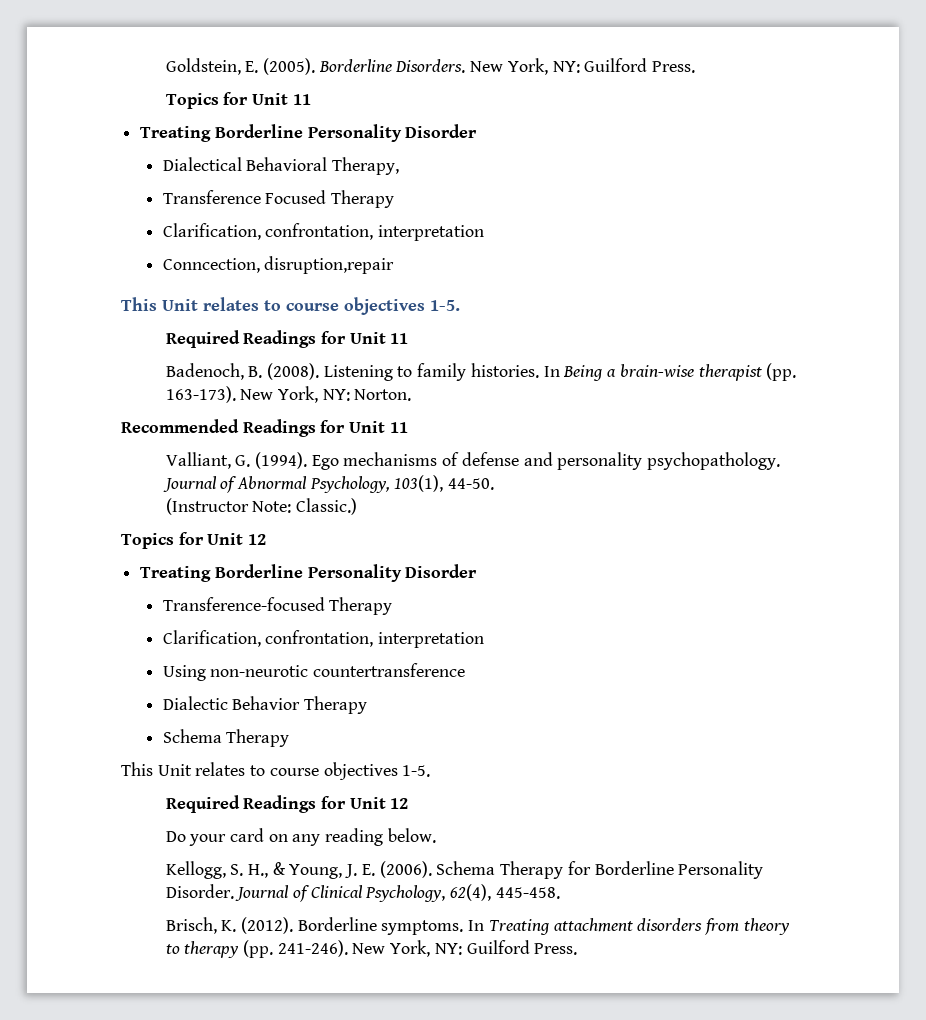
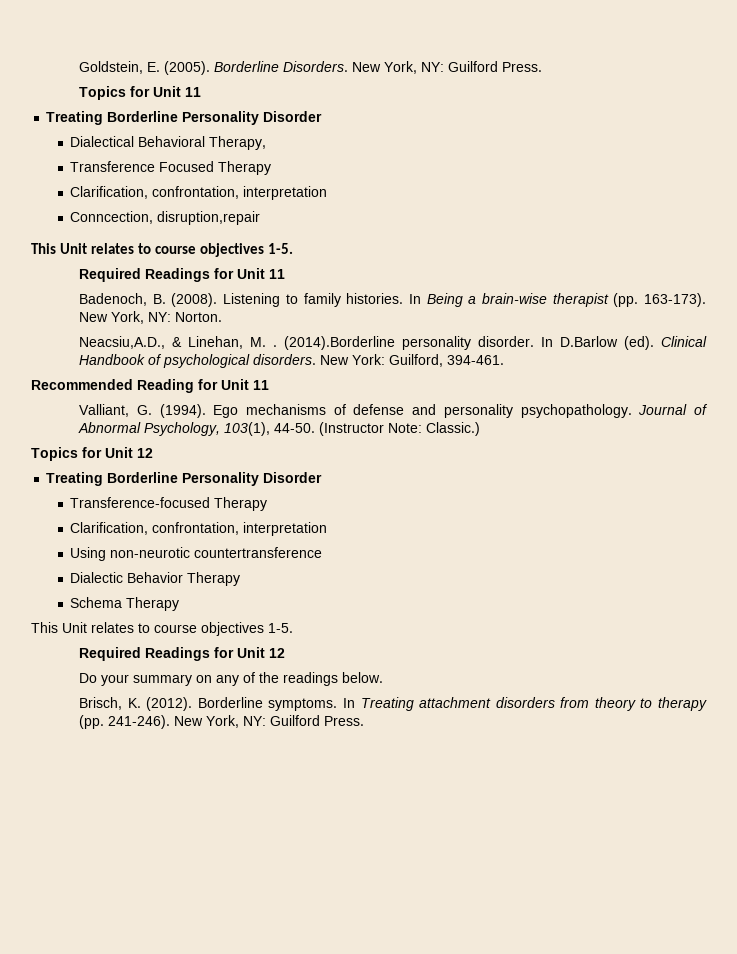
(412, 395) none -> [79,336,707,350] [79,354,505,368] // Neacsiu,A.D., & Linehan, M. . (2014).Borderline personality disorder. In D.Barlow (ed). Clinical Handbook of psychological disorders. New York: Guilford, 394-461.
[242,419,316,437] Readings -> [137,379,194,393] Reading
(495, 484) // -> (316, 428) none
[230,828,265,842] card -> [133,674,193,686] summary
[325,828,436,846] [165,861,764,879] [165,884,560,902] reading below. // Kellogg, S. H., & Young, J. E. (2006). Schema Therapy for Borderline Personality Disorder. Journal of Clinical Psychology, 62(4), 445-458. -> [243,672,384,686] of the readings below.

